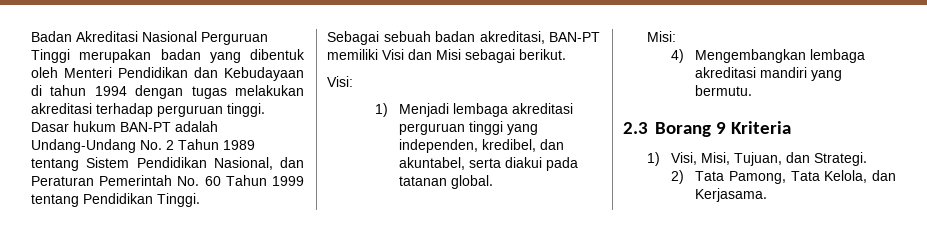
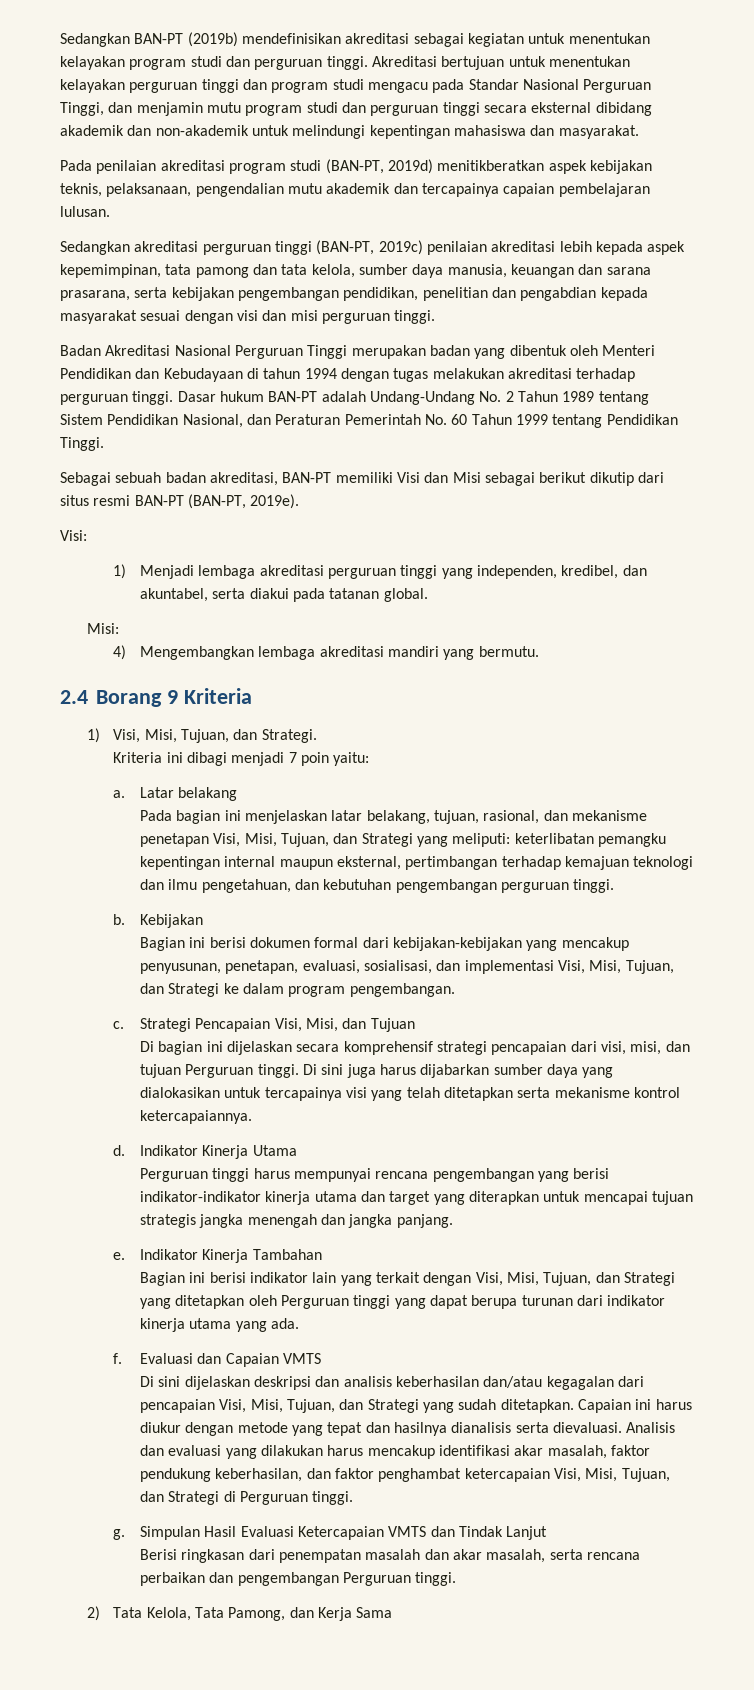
(31, 36) none -> [60,32,650,47] [60,56,630,70] [60,79,652,93] [60,102,652,116] [60,125,639,139] [60,159,652,174] [60,183,650,197] [60,206,110,217] [60,240,686,255] [60,264,651,278] [60,287,648,301] [60,310,436,324] Sedangkan BAN-PT (2019b) mendefinisikan akreditasi sebagai kegiatan untuk menentukan kelayakan program studi dan perguruan tinggi. Akreditasi bertujuan untuk menentukan kelayakan perguruan tinggi dan program studi mengacu pada Standar Nasional Perguruan Tinggi, dan menjamin mutu program studi dan perguruan tinggi secara eksternal dibidang akademik dan non-akademik untuk melindungi kepentingan mahasiswa dan masyarakat. // Pada penilaian akreditasi program studi (BAN-PT, 2019d) menitikberatkan aspek kebijakan teknis, pelaksanaan, pengendalian mutu akademik dan tercapainya capaian pembelajaran lulusan. // Sedangkan akreditasi perguruan tinggi (BAN-PT, 2019c) penilaian akreditasi lebih kepada aspek kepemimpinan, tata pamong dan tata kelola, sumber daya manusia, keuangan dan sarana prasarana, serta kebijakan pengembangan pendidikan, penelitian dan pengabdian kepada masyarakat sesuai dengan visi dan misi perguruan tinggi. //
[519,49,566,60] berikut. -> [539,472,664,486] [60,494,300,509] berikut dikutip dari situs resmi BAN-PT (BAN-PT, 2019e).
[623,122,648,134] 2.3 -> [60,690,88,704] 2.4
[671,170,896,184] [695,188,768,202] 2) Tata Pamong, Tata Kelola, dan Kerjasama. -> [113,752,370,766] [113,787,238,801] [140,810,648,824] [140,833,667,847] [140,856,694,870] [140,879,615,893] [113,914,204,928] [140,937,629,951] [140,960,674,974] [140,983,455,997] [113,1018,415,1032] [140,1041,690,1055] [140,1064,614,1078] [140,1087,681,1101] [140,1110,253,1124] [113,1145,297,1159] [140,1168,610,1182] [140,1191,694,1205] [140,1214,453,1228] [113,1249,322,1263] [140,1272,675,1286] [140,1295,666,1309] [140,1318,300,1332] [113,1353,322,1367] [140,1376,645,1390] [140,1399,692,1413] [140,1422,676,1436] [140,1445,651,1459] [140,1468,670,1482] [140,1491,354,1505] [113,1526,548,1540] [140,1549,641,1563] [140,1572,457,1586] [86,1606,393,1621] Kriteria ini dibagi menjadi 7 poin yaitu: // a. Latar belakang // Pada bagian ini menjelaskan latar belakang, tujuan, rasional, dan mekanisme penetapan Visi, Misi, Tujuan, dan Strategi yang meliputi: keterlibatan pemangku kepentingan internal maupun eksternal, pertimbangan terhadap kemajuan teknologi dan ilmu pengetahuan, dan kebutuhan pengembangan perguruan tinggi. // b. Kebijakan // Bagian ini berisi dokumen formal dari kebijakan-kebijakan yang mencakup penyusunan, penetapan, evaluasi, sosialisasi, dan implementasi Visi, Misi, Tujuan, dan Strategi ke dalam program pengembangan. // c. Strategi Pencapaian Visi, Misi, dan Tujuan // Di bagian ini dijelaskan secara komprehensif strategi pencapaian dari visi, misi, dan tujuan Perguruan tinggi. Di sini juga harus dijabarkan sumber daya yang dialokasikan untuk tercapainya visi yang telah ditetapkan serta mekanisme kontrol ketercapaiannya. // d. Indikator Kinerja Utama // Perguruan tinggi harus mempunyai rencana pengembangan yang berisi indikator-indikator kinerja utama dan target yang diterapkan untuk mencapai tujuan strategis jangka menengah dan jangka panjang. // e. Indikator Kinerja Tambahan // Bagian ini berisi indikator lain yang terkait dengan Visi, Misi, Tujuan, dan Strategi yang ditetapkan oleh Perguruan tinggi yang dapat berupa turunan dari indikator kinerja utama yang ada. // f. Evaluasi dan Capaian VMTS // Di sini dijelaskan deskripsi dan analisis keberhasilan dan/atau kegagalan dari pencapaian Visi, Misi, Tujuan, dan Strategi yang sudah ditetapkan. Capaian ini harus diukur dengan metode yang tepat dan hasilnya dianalisis serta dievaluasi. Analisis dan evaluasi yang dilakukan harus mencakup identifikasi akar masalah, faktor pendukung keberhasilan, dan faktor penghambat ketercapaian Visi, Misi, Tujuan, dan Strategi di Perguruan tinggi. // g. Simpulan Hasil Evaluasi Ketercapaian VMTS dan Tindak Lanjut // Berisi ringkasan dari penempatan masalah dan akar masalah, serta rencana perbaikan dan pengembangan Perguruan tinggi. // 2) Tata Kelola, Tata Pamong, dan Kerja Sama

